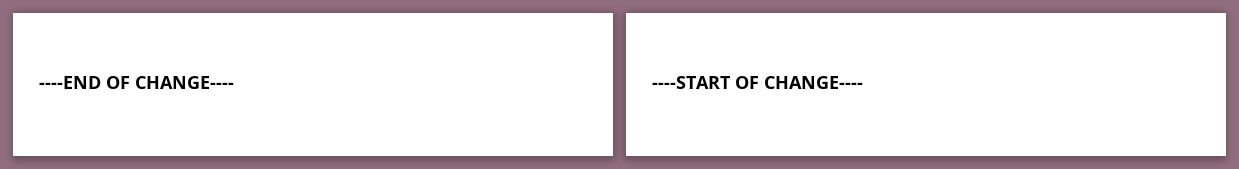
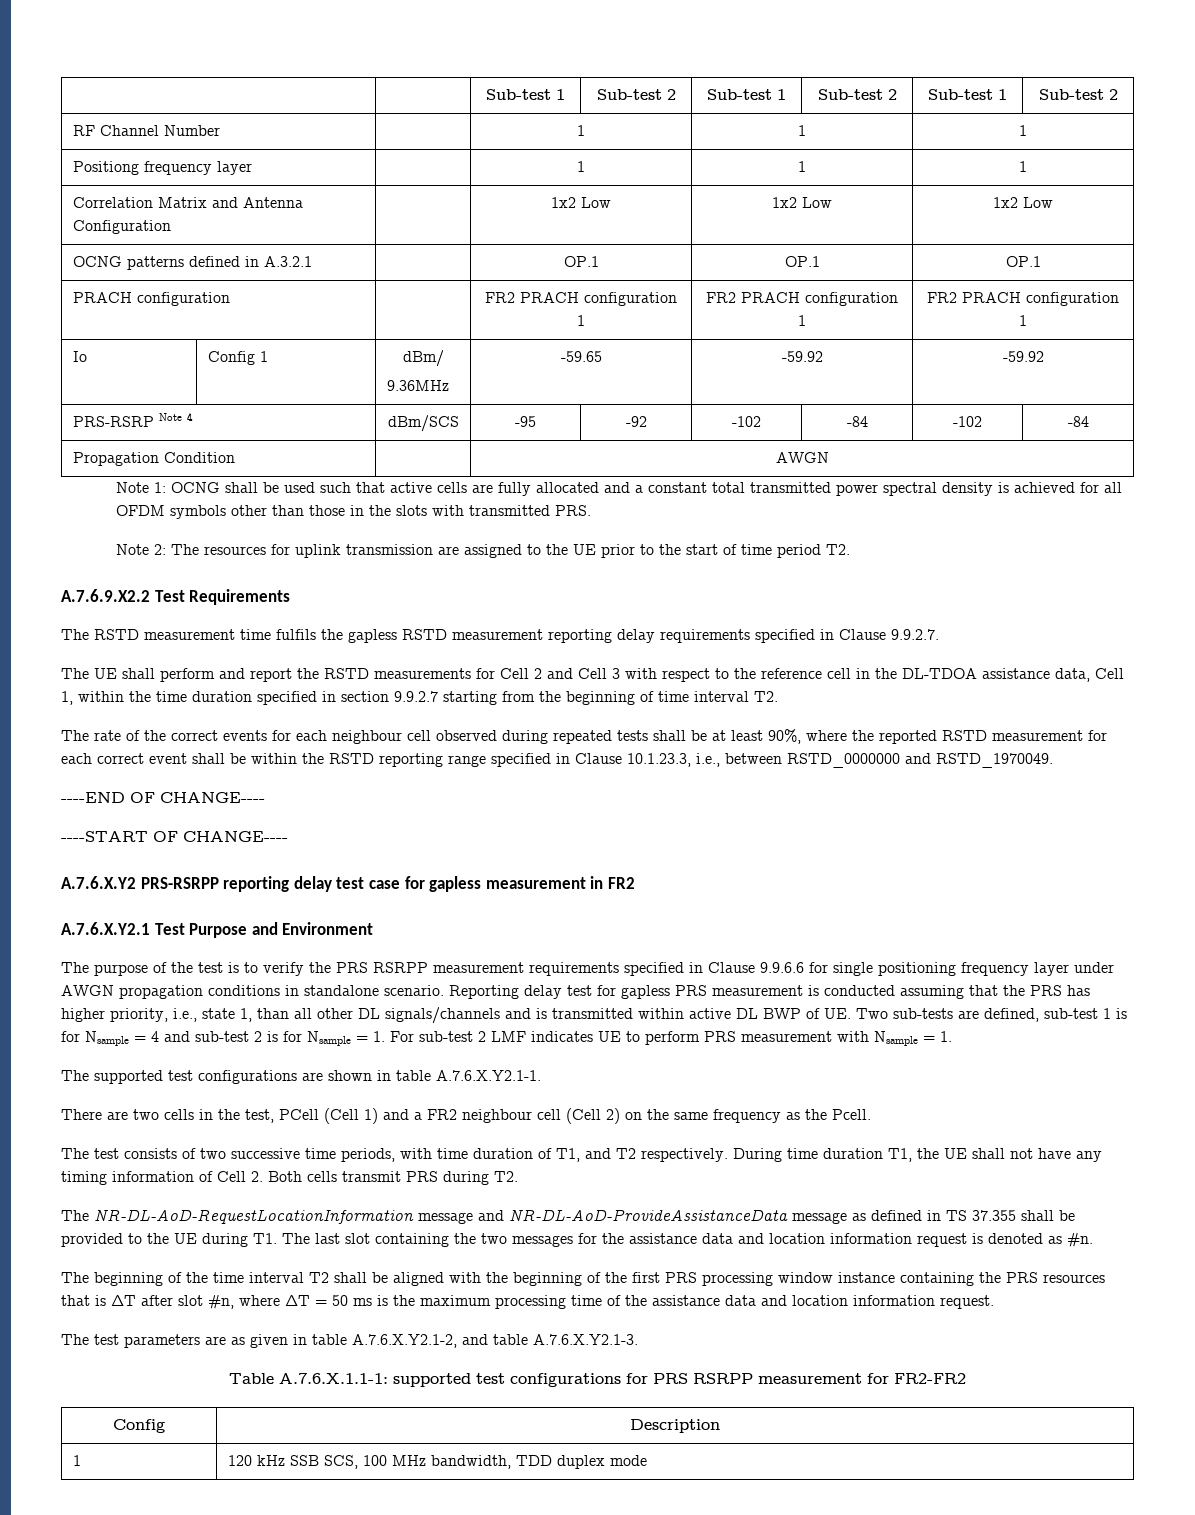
(39, 82) none -> [486,89,565,100] [596,89,676,100] [707,89,786,100] [817,89,897,100] [928,89,1007,100] [1038,89,1118,100] [72,125,220,136] [577,125,585,136] [798,125,806,136] [1019,125,1027,136] [72,161,252,175] [577,161,585,172] [798,161,806,172] [1019,161,1027,172] [72,197,303,208] [72,220,171,234] [551,197,611,208] [772,197,832,208] [993,197,1053,208] [72,256,312,270] [563,256,599,267] [784,256,820,267] [1005,256,1041,267] [72,292,230,306] [485,292,677,306] [577,315,585,326] [706,292,898,306] [798,315,806,326] [927,292,1119,306] [1019,315,1027,326] [72,351,87,362] [207,351,268,365] [402,350,444,367] [386,380,449,391] [560,351,602,362] [781,351,823,362] [1002,351,1044,362] [72,412,193,427] [387,415,459,432] [515,416,536,427] [625,416,647,427] [732,416,761,427] [846,416,868,427] [953,416,982,427] [1067,416,1089,427] [72,452,235,466] [775,452,829,463] [116,482,1123,496] [116,505,592,519] [116,544,851,558] [61,589,291,605] [61,629,939,643] [61,668,1124,682] [61,691,778,705] [61,729,1107,744] [61,753,1053,768] | | Sub-test 1 | Sub-test 2 | Sub-test 1 | Sub-test 2 | Sub-test 1 | Sub-test 2 // RF Channel Number | | 1 | 1 | 1 // Positiong frequency layer | | 1 | 1 | 1 // Correlation Matrix and Antenna Configuration | | 1x2 Low | 1x2 Low | 1x2 Low // OCNG patterns defined in A.3.2.1 | | OP.1 | OP.1 | OP.1 // PRACH configuration | | FR2 PRACH configuration 1 | FR2 PRACH configuration 1 | FR2 PRACH configuration 1 // Io | Config 1 | dBm/ // 9.36MHz | -59.65 | -59.92 | -59.92 // PRS-RSRP Note 4 | dBm/SCS | -95 | -92 | -102 | -84 | -102 | -84 // Propagation Condition | | AWGN // Note 1: OCNG shall be used such that active cells are fully allocated and a constant total transmitted power spectral density is achieved for all OFDM symbols other than those in the slots with transmitted PRS. // Note 2: The resources for uplink transmission are assigned to the UE prior to the start of time period T2. // A.7.6.9.X2.2 Test Requirements // The RSTD measurement time fulfils the gapless RSTD measurement reporting delay requirements specified in Clause 9.9.2.7. // The UE shall perform and report the RSTD measurements for Cell 2 and Cell 3 with respect to the reference cell in the DL-TDOA assistance data, Cell 1, within the time duration specified in section 9.9.2.7 starting from the beginning of time interval T2. // The rate of the correct events for each neighbour cell observed during repeated tests shall be at least 90%, where the reported RSTD measurement for each correct event shall be within the RSTD reporting range specified in Clause 10.1.23.3, i.e., between RSTD_0000000 and RSTD_1970049. //
(863, 82) none -> [61,876,635,892] [61,922,374,938] [61,962,1114,976] [61,985,1090,999] [61,1007,1127,1024] [61,1031,952,1046] [61,1070,541,1084] [61,1108,871,1124] [61,1148,1102,1162] [61,1171,518,1185] [61,1209,1075,1224] [61,1233,1093,1247] [61,1272,1105,1286] [61,1295,994,1309] [61,1334,638,1348] [229,1373,966,1387] [113,1419,165,1433] [630,1419,720,1433] [72,1455,81,1466] [227,1455,647,1469] // A.7.6.X.Y2 PRS-RSRPP reporting delay test case for gapless measurement in FR2 // A.7.6.X.Y2.1 Test Purpose and Environment // The purpose of the test is to verify the PRS RSRPP measurement requirements specified in Clause 9.9.6.6 for single positioning frequency layer under AWGN propagation conditions in standalone scenario. Reporting delay test for gapless PRS measurement is conducted assuming that the PRS has higher priority, i.e., state 1, than all other DL signals/channels and is transmitted within active DL BWP of UE. Two sub-tests are defined, sub-test 1 is for Nsample = 4 and sub-test 2 is for Nsample = 1. For sub-test 2 LMF indicates UE to perform PRS measurement with Nsample = 1. // The supported test configurations are shown in table A.7.6.X.Y2.1-1. // There are two cells in the test, PCell (Cell 1) and a FR2 neighbour cell (Cell 2) on the same frequency as the Pcell. // The test consists of two successive time periods, with time duration of T1, and T2 respectively. During time duration T1, the UE shall not have any timing information of Cell 2. Both cells transmit PRS during T2. // The NR-DL-AoD-RequestLocationInformation message and NR-DL-AoD-ProvideAssistanceData message as defined in TS 37.355 shall be provided to the UE during T1. The last slot containing the two messages for the assistance data and location information request is denoted as #n. // The beginning of the time interval T2 shall be aligned with the beginning of the first PRS processing window instance containing the PRS resources that is ΔT after slot #n, where ΔT = 50 ms is the maximum processing time of the assistance data and location information request. // The test parameters are as given in table A.7.6.X.Y2.1-2, and table A.7.6.X.Y2.1-3. // Table A.7.6.X.1.1-1: supported test configurations for PRS RSRPP measurement for FR2-FR2 // Config | Description // 1 | 120 kHz SSB SCS, 100 MHz bandwidth, TDD duplex mode

